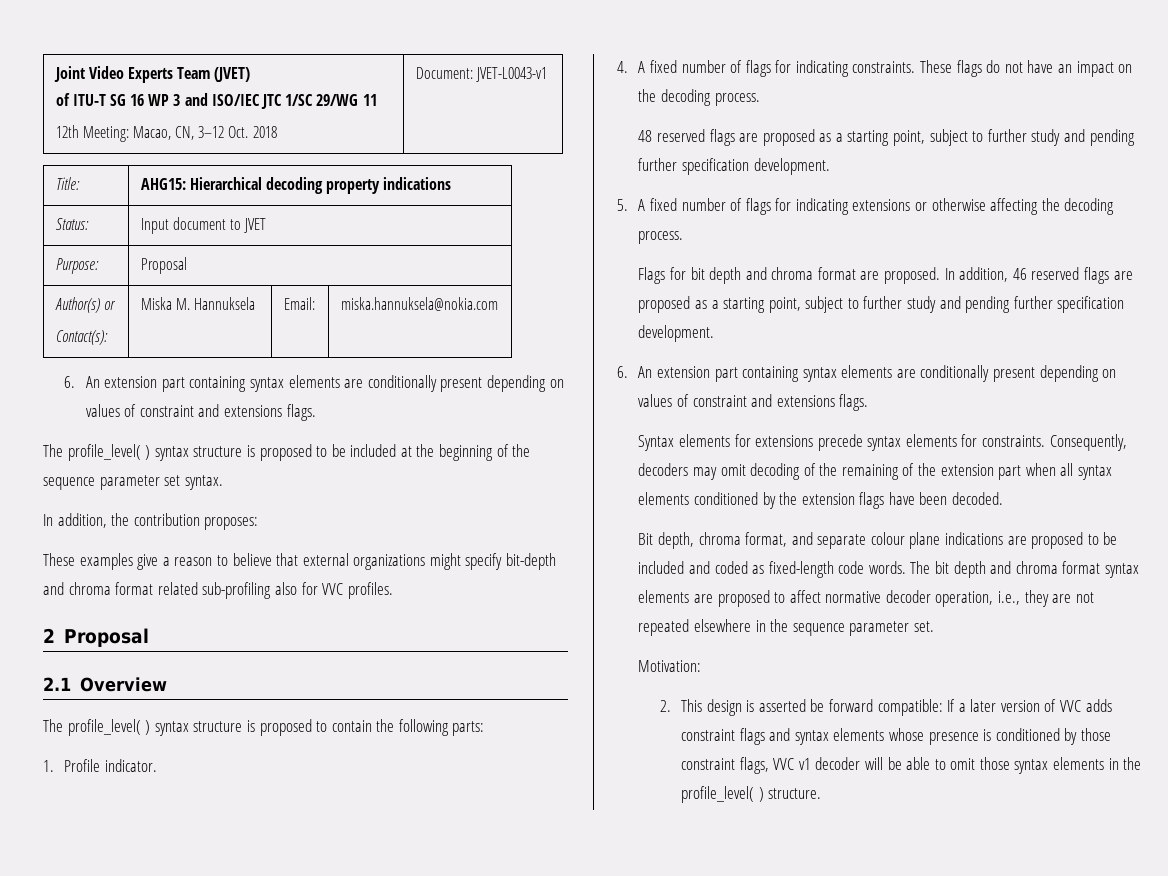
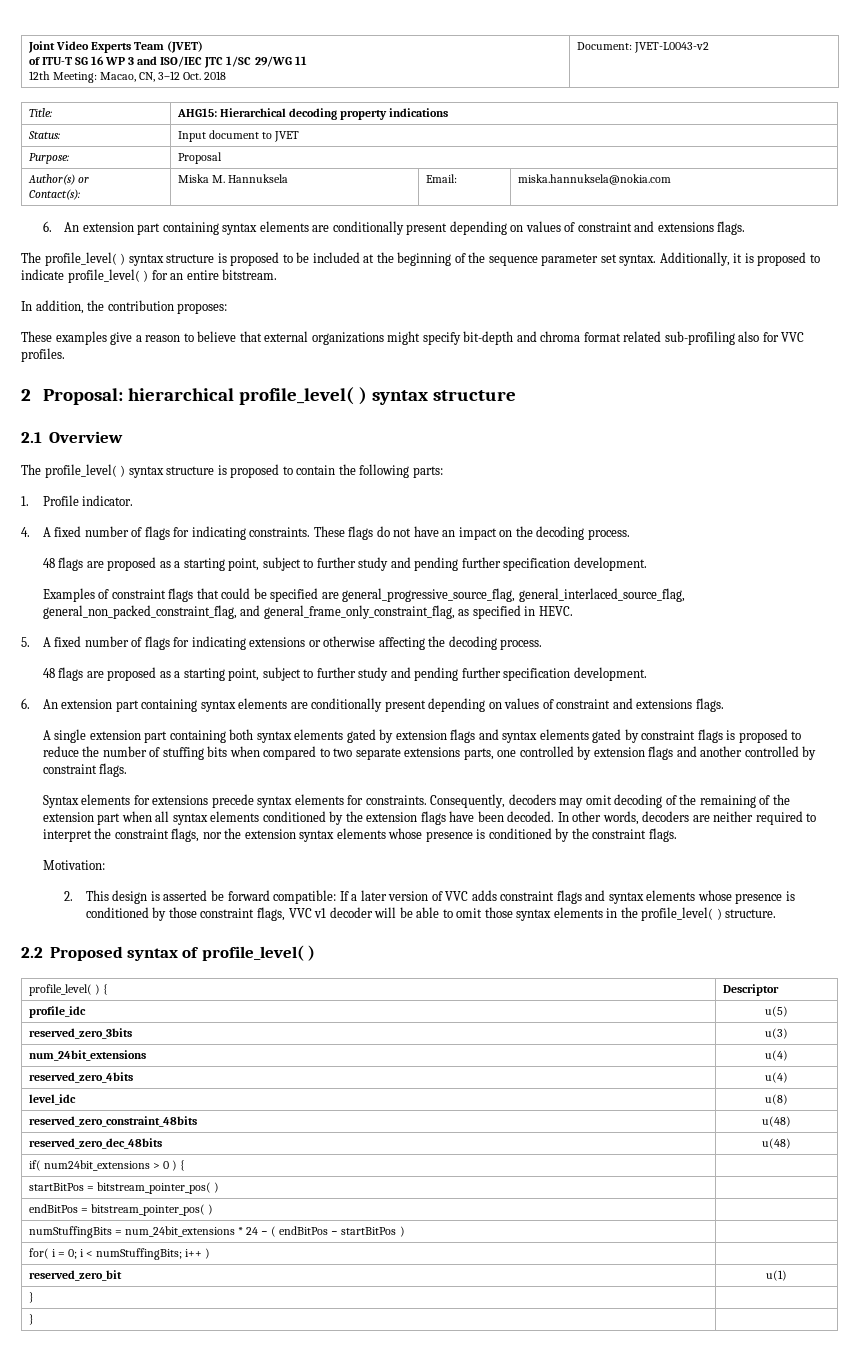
[475,67,547,82] JVET-L0043-v1 -> [633,42,709,53] JVET-L0043-v2
(223, 482) none -> [659,252,820,266] [21,269,278,283] Additionally, it is proposed to indicate profile_level( ) for an entire bitstream.
[64,628,150,647] Proposal -> [42,387,516,405] Proposal: hierarchical profile_level( ) syntax structure
[656,129,705,142] reserved -> (55, 563) none
(830, 166) none -> [42,588,685,602] [42,605,573,619] // Examples of constraint flags that could be specified are general_progressive_source_flag, general_interlaced_source_flag, general_non_packed_constraint_flag, and general_frame_only_constraint_flag, as specified in HEVC.
[638,267,1080,284] Flags for bit depth and chroma format are proposed. In addition, 46 reserved -> [42,668,55,678] 48
(869, 402) none -> [42,729,802,743] [42,746,817,760] [42,763,128,777] // A single extension part containing both syntax elements gated by extension flags and syntax elements gated by constraint flags is proposed to reduce the number of stuffing bits when compared to two separate extensions parts, one controlled by extension flags and another controlled by constraint flags.
[638,532,1118,549] [638,561,1139,578] [638,590,1094,607] [638,619,934,636] // Bit depth, chroma format, and separate colour plane indications are proposed to be included and coded as fixed-length code words. The bit depth and chroma format syntax elements are proposed to affect normative decoder operation, i.e., they are not repeated elsewhere in the sequence parameter set. -> [557,811,817,825] [42,828,677,842] In other words, decoders are neither required to interpret the constraint flags, nor the extension syntax elements whose presence is conditioned by the constraint flags.
(822, 793) none -> [21,945,316,961] [28,984,108,996] [722,984,779,996] [28,1006,86,1018] [765,1006,788,1017] [28,1028,132,1039] [765,1028,788,1039] [28,1050,146,1061] [765,1050,788,1061] [28,1072,133,1083] [765,1072,788,1083] [28,1094,76,1105] [765,1094,788,1105] [28,1116,197,1127] [762,1116,791,1127] [28,1138,162,1149] [762,1138,791,1149] [28,1160,186,1171] [28,1182,219,1194] [28,1204,213,1216] [28,1226,405,1238] [28,1248,211,1260] [28,1270,122,1281] [766,1270,787,1281] [28,1292,34,1303] [28,1314,34,1325] // 2.2 Proposed syntax of profile_level( ) // profile_level( ) { | Descriptor // profile_idc | u(5) // reserved_zero_3bits | u(3) // num_24bit_extensions | u(4) // reserved_zero_4bits | u(4) // level_idc | u(8) // reserved_zero_constraint_48bits | u(48) // reserved_zero_dec_48bits | u(48) // if( num24bit_extensions > 0 ) { | // startBitPos = bitstream_pointer_pos( ) | // endBitPos = bitstream_pointer_pos( ) | // numStuffingBits = num_24bit_extensions * 24 − ( endBitPos − startBitPos ) | // for( i = 0; i < numStuffingBits; i++ ) | // reserved_zero_bit | u(1) // } | // } |

